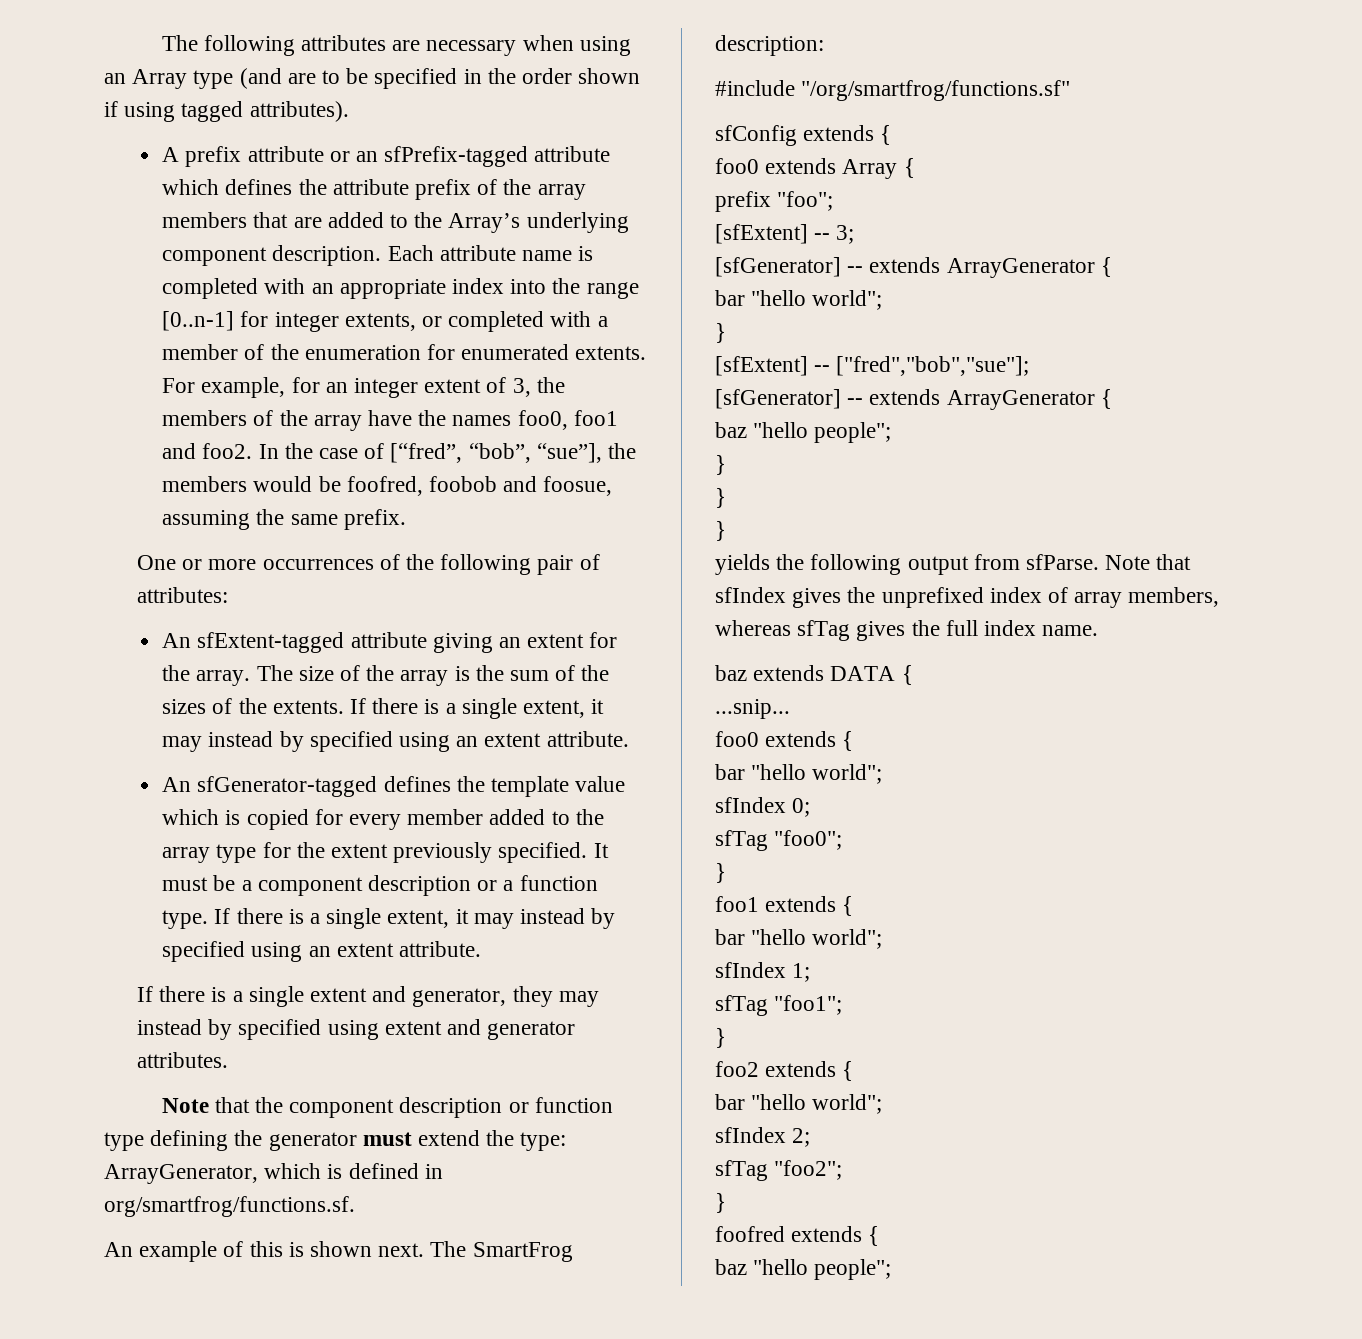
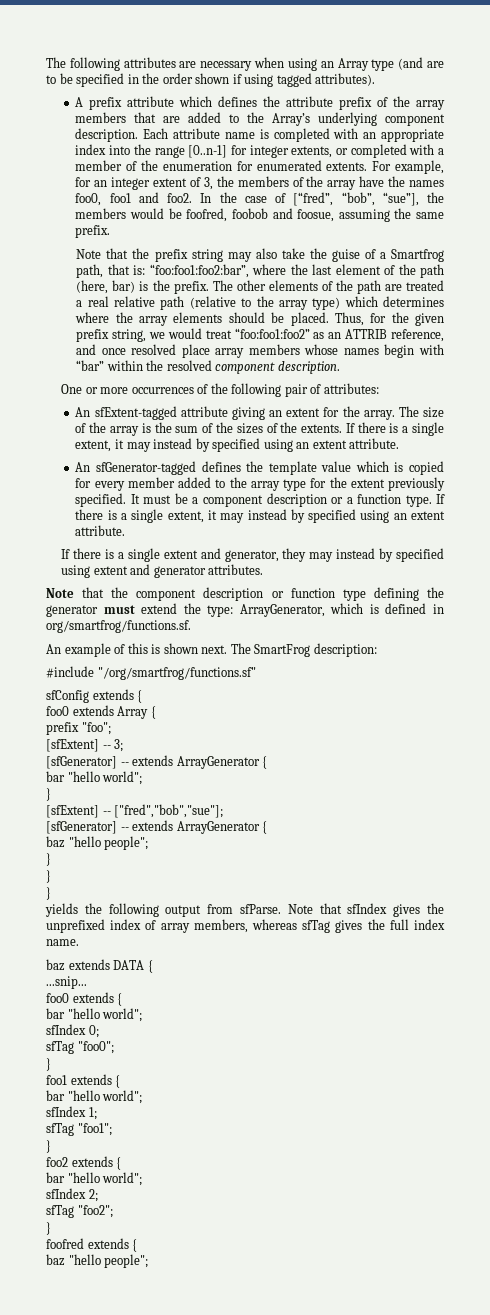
[329,146,611,167] or an sfPrefix-tagged attribute -> (175, 101) none
(406, 519) none -> [76,248,445,262] [76,264,444,278] [76,280,445,294] [76,296,444,310] [75,312,444,326] [76,328,445,342] [76,344,445,358] [76,360,340,374] // Note that the prefix string may also take the guise of a Smartfrog path, that is: “foo:foo1:foo2:bar”, where the last element of the path (here, bar) is the prefix. The other elements of the path are treated a real relative path (relative to the array type) which determines where the array elements should be placed. Thus, for the given prefix string, we would treat “foo:foo1:foo2” as an ATTRIB reference, and once resolved place array members whose names begin with “bar” within the resolved component description.

